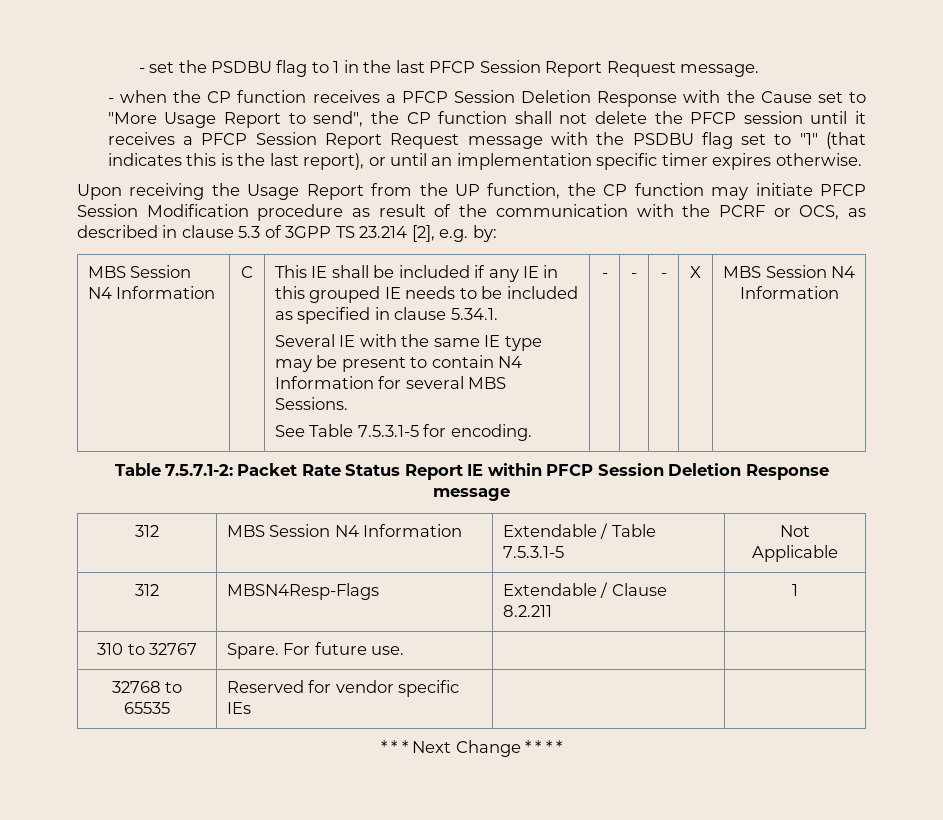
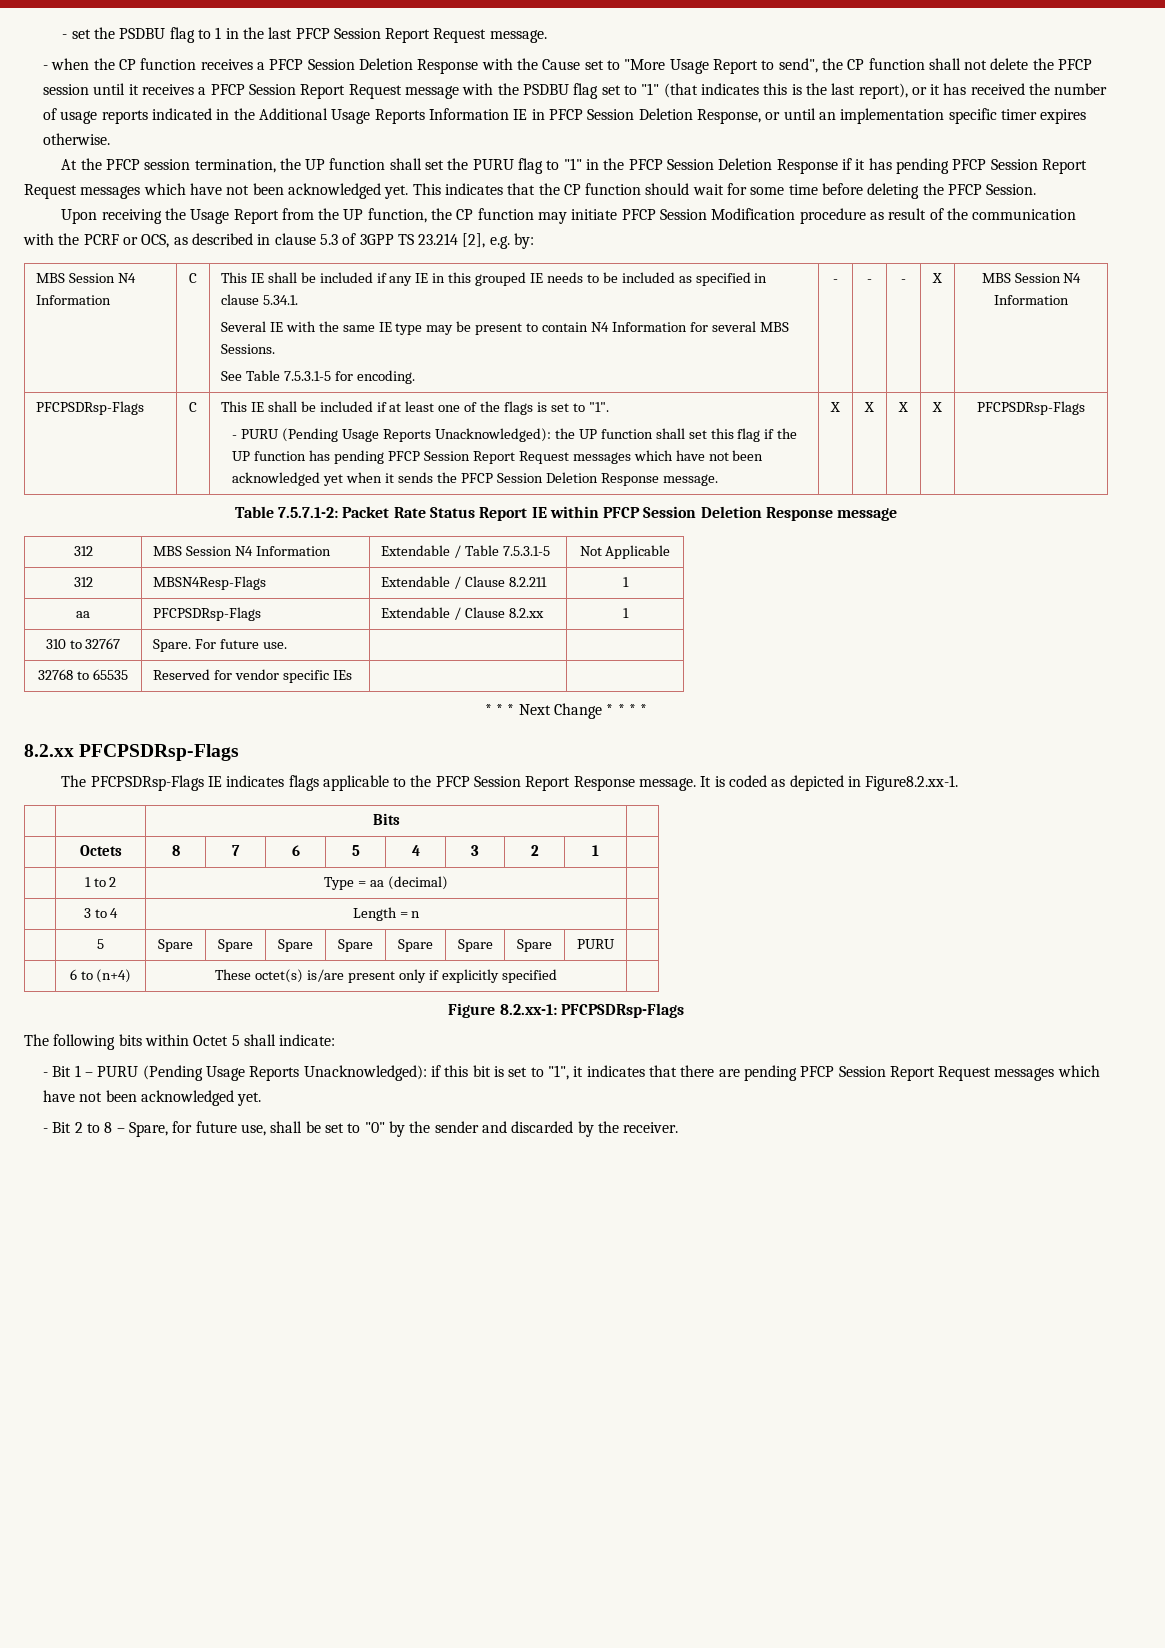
(386, 161) none -> [930,83,1108,95] [43,108,781,124] it has received the number of usage reports indicated in the Additional Usage Reports Information IE in PFCP Session Deletion Response, or
(862, 159) none -> [61,158,1087,174] [24,183,1037,199] // At the PFCP session termination, the UP function shall set the PURU flag to "1" in the PFCP Session Deletion Response if it has pending PFCP Session Report Request messages which have not been acknowledged yet. This indicates that the CP function should wait for some time before deleting the PFCP Session.
(839, 292) none -> [35,401,144,415] [189,402,197,412] [220,401,609,415] [232,428,798,442] [232,450,764,464] [232,472,718,486] [830,402,840,412] [864,402,874,412] [898,402,908,412] [932,402,942,412] [977,401,1085,415] // PFCPSDRsp-Flags | C | This IE shall be included if at least one of the flags is set to "1". // - PURU (Pending Usage Reports Unacknowledged): the UP function shall set this flag if the UP function has pending PFCP Session Report Request messages which have not been acknowledged yet when it sends the PFCP Session Deletion Response message. | X | X | X | X | PFCPSDRsp-Flags
(798, 590) none -> [76,611,90,618] [152,607,261,621] [380,607,544,620] [622,608,629,618] // aa | PFCPSDRsp-Flags | Extendable / Clause 8.2.xx | 1
(563, 746) none -> [24,744,240,761] [61,775,959,791] [372,813,400,825] [79,845,122,856] [171,845,180,856] [232,845,240,856] [291,845,300,856] [351,845,360,856] [411,845,420,856] [471,845,479,856] [530,845,539,856] [592,845,599,856] [84,877,117,887] [324,876,448,890] [83,908,119,918] [352,907,421,921] [97,939,104,949] [158,939,193,952] [218,939,253,952] [278,939,313,952] [338,939,373,952] [398,939,433,952] [457,939,493,952] [517,939,552,952] [577,939,615,949] [69,969,132,983] [215,969,557,983] [448,1003,684,1018] [24,1034,336,1050] [43,1065,1100,1081] [43,1090,262,1106] [43,1121,679,1137] // 8.2.xx PFCPSDRsp-Flags // The PFCPSDRsp-Flags IE indicates flags applicable to the PFCP Session Report Response message. It is coded as depicted in Figure8.2.xx-1. // | | Bits | // | Octets | 8 | 7 | 6 | 5 | 4 | 3 | 2 | 1 | // | 1 to 2 | Type = aa (decimal) | // | 3 to 4 | Length = n | // | 5 | Spare | Spare | Spare | Spare | Spare | Spare | Spare | PURU | // | 6 to (n+4) | These octet(s) is/are present only if explicitly specified | // Figure 8.2.xx-1: PFCPSDRsp-Flags // The following bits within Octet 5 shall indicate: // - Bit 1 – PURU (Pending Usage Reports Unacknowledged): if this bit is set to "1", it indicates that there are pending PFCP Session Report Request messages which have not been acknowledged yet. // - Bit 2 to 8 – Spare, for future use, shall be set to "0" by the sender and discarded by the receiver.

